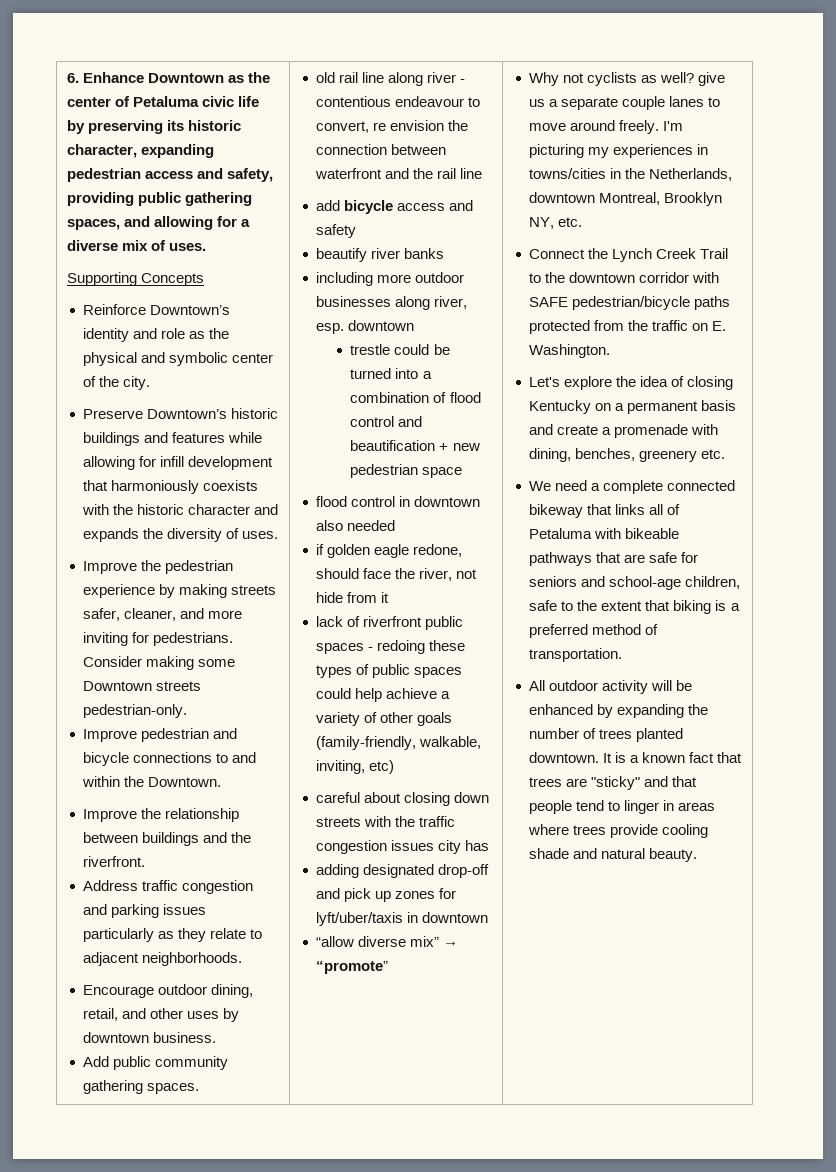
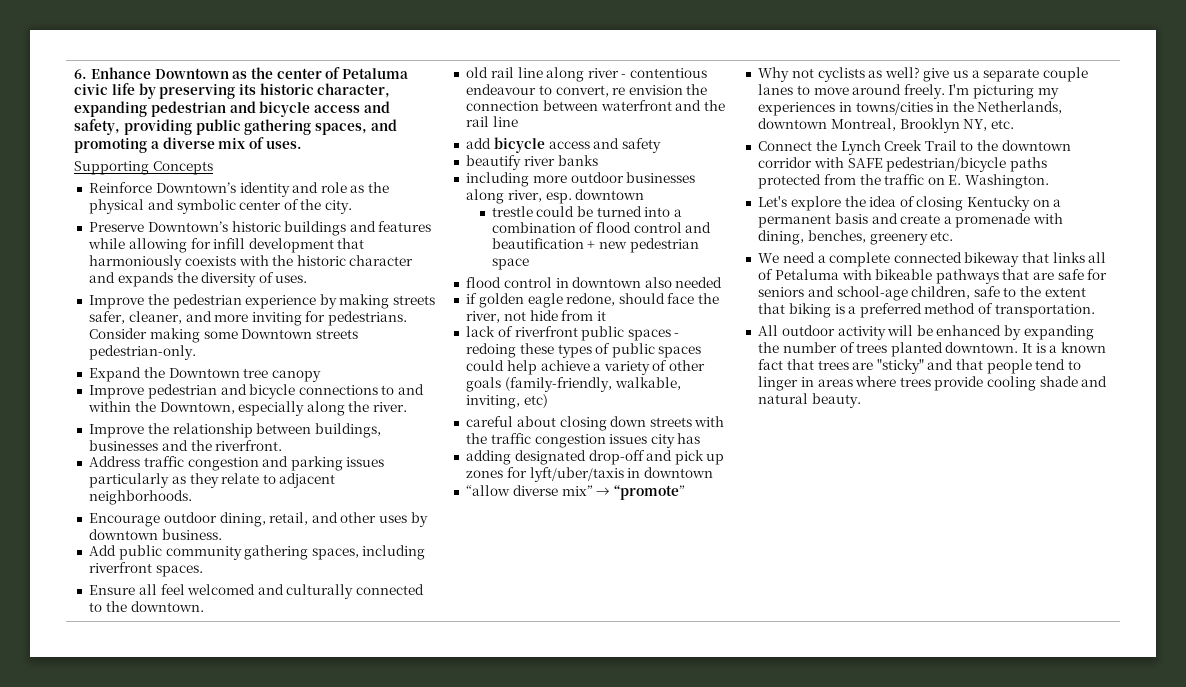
(141, 175) none -> [229,101,311,117] and bicycle
[153,216,237,230] allowing for -> [74,138,148,153] promoting
(188, 711) none -> [89,367,321,382] // Expand the Downtown tree canopy
[148,777,222,787] Downtown. -> [159,401,408,416] Downtown, especially along the river.
[142,832,200,846] buildings -> [314,423,381,438] [89,440,159,451] buildings, businesses
[147,1083,200,1094] spaces. -> [311,545,426,560] [89,562,203,577] [89,584,425,599] [89,601,204,612] spaces, including riverfront spaces. // Ensure all feel welcomed and culturally connected to the downtown.

